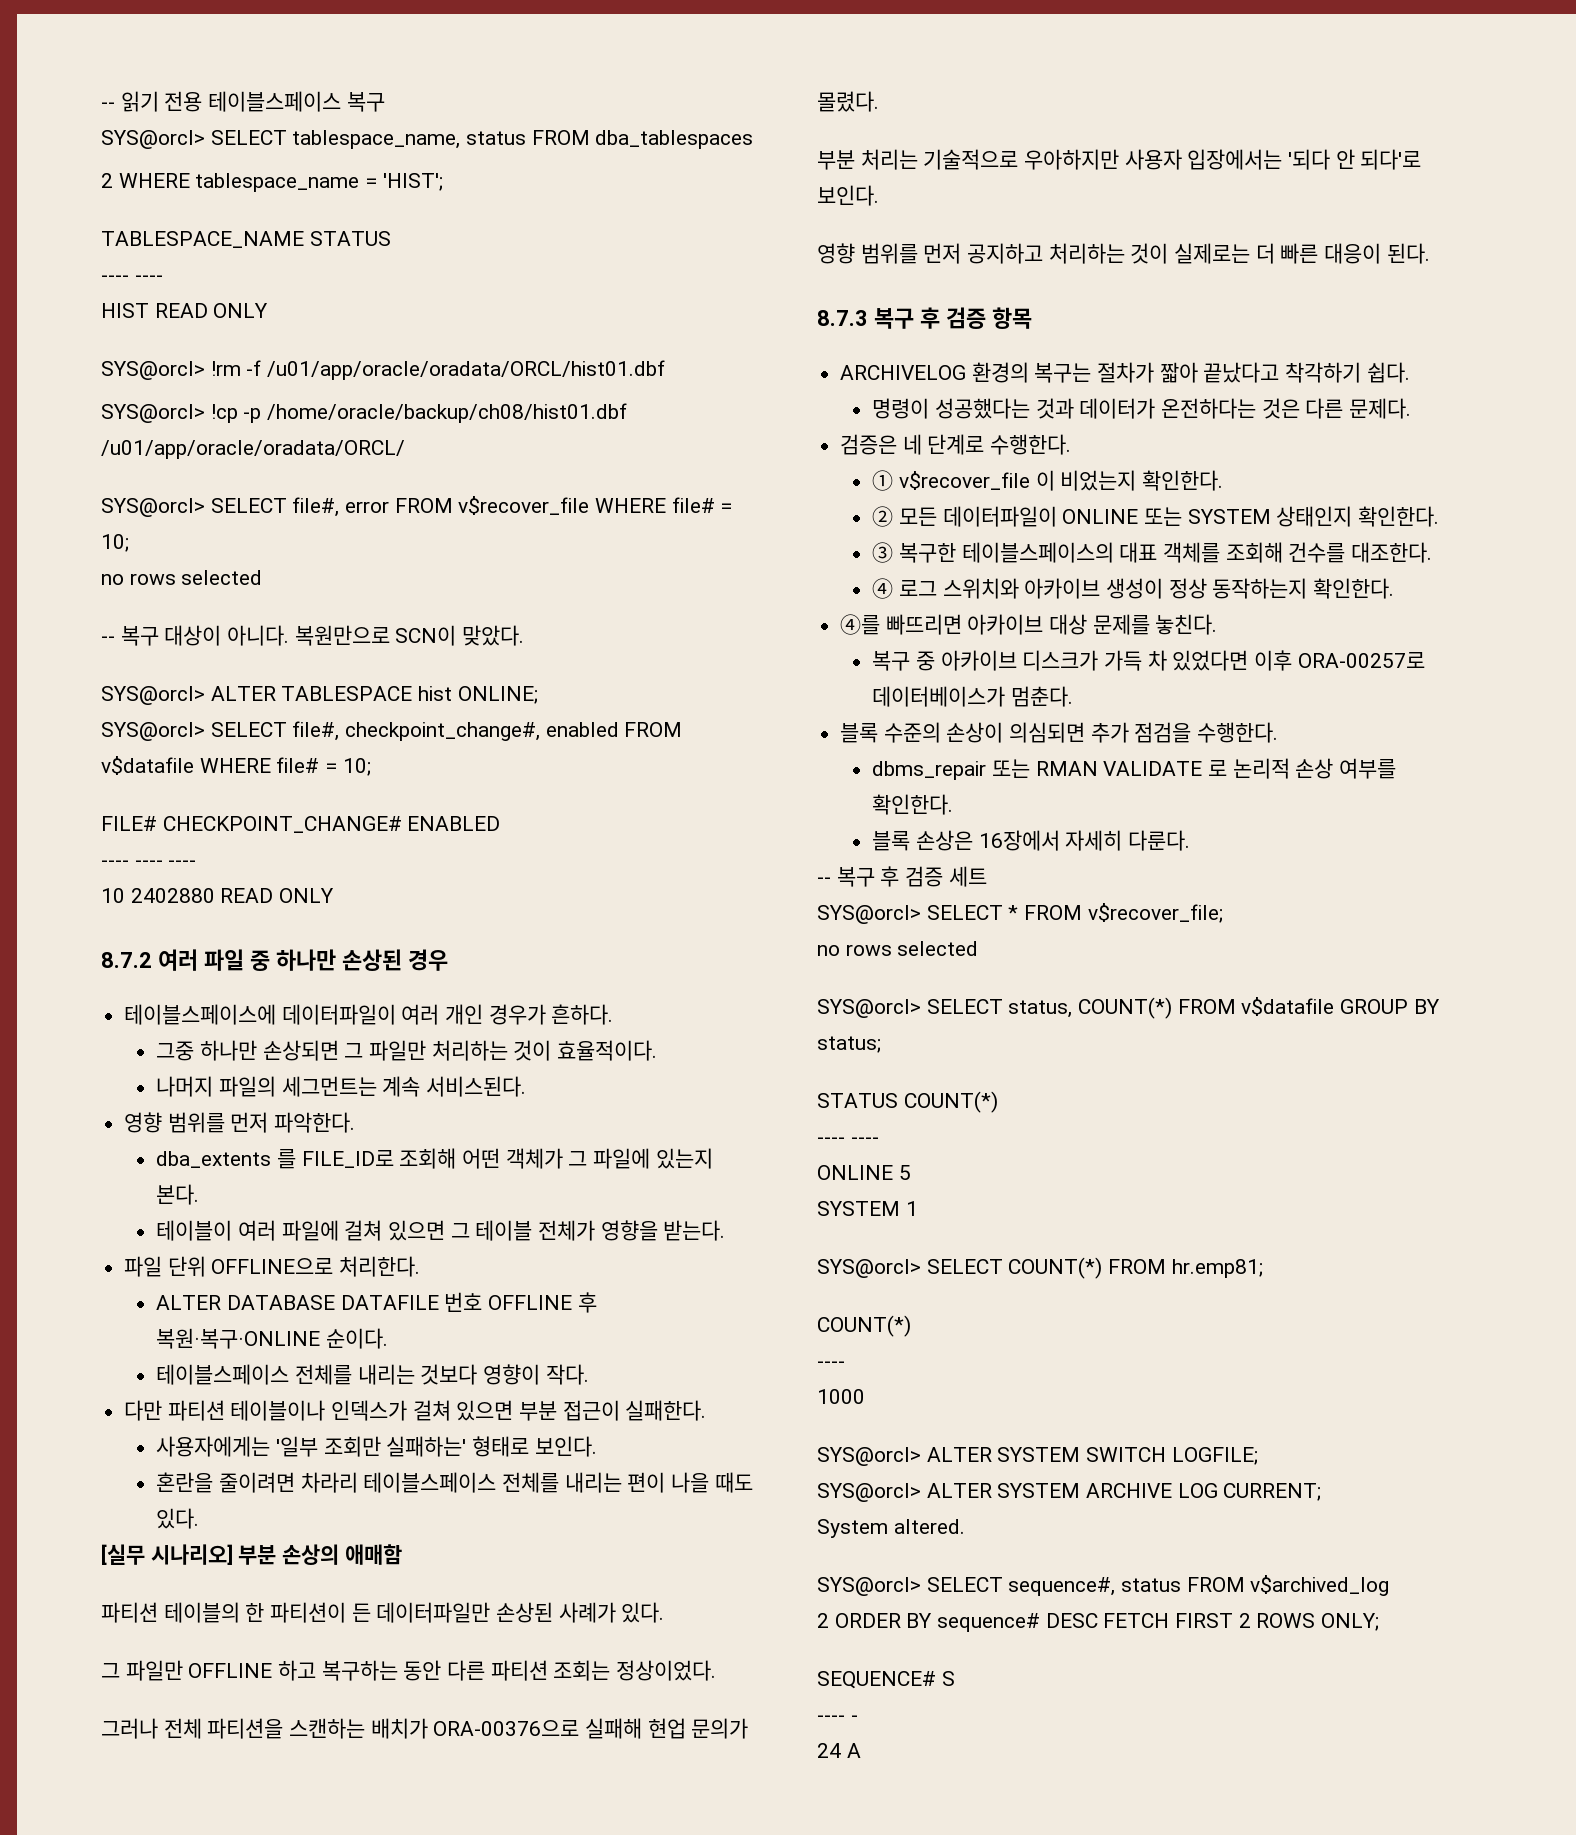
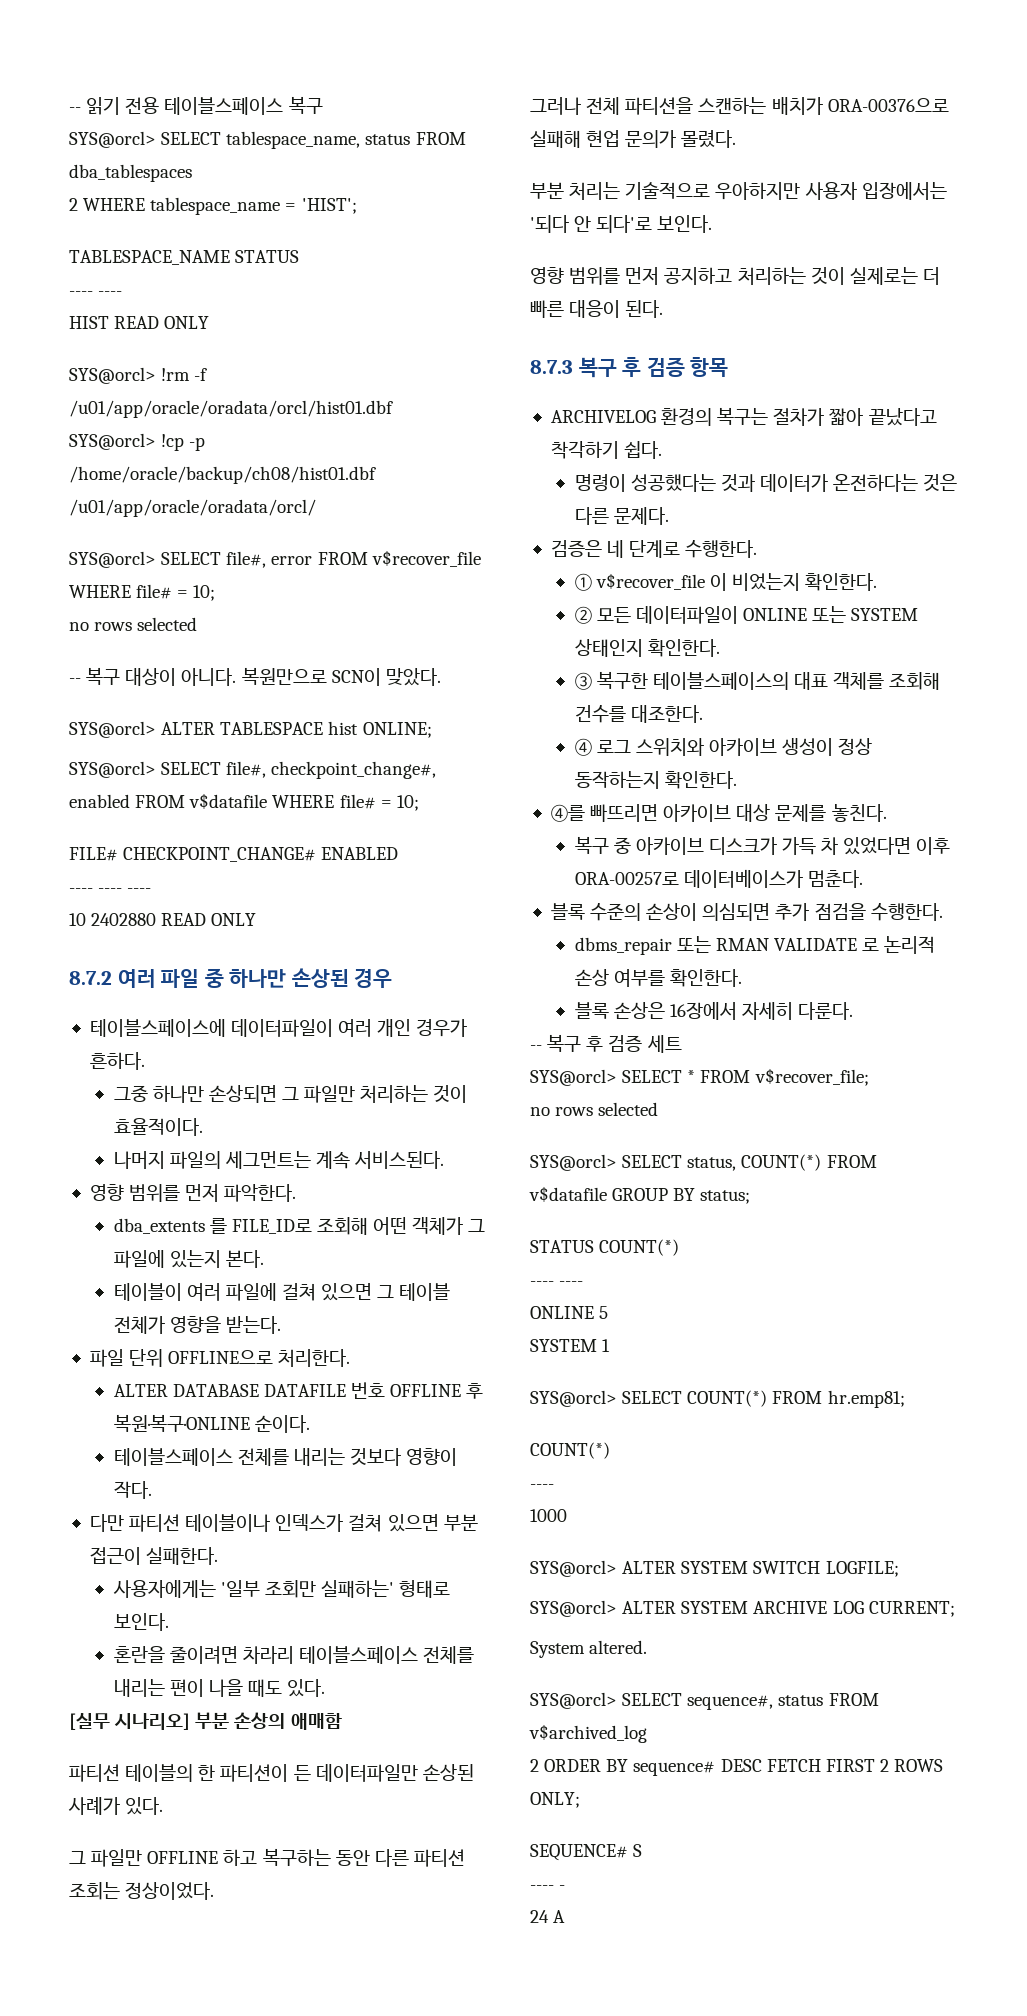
[267,360,666,380] /u01/app/oracle/oradata/ORCL/hist01.dbf -> [69,400,393,418] /u01/app/oracle/oradata/orcl/hist01.dbf
[101,440,405,459] /u01/app/oracle/oradata/ORCL/ -> [69,499,316,517] /u01/app/oracle/oradata/orcl/

